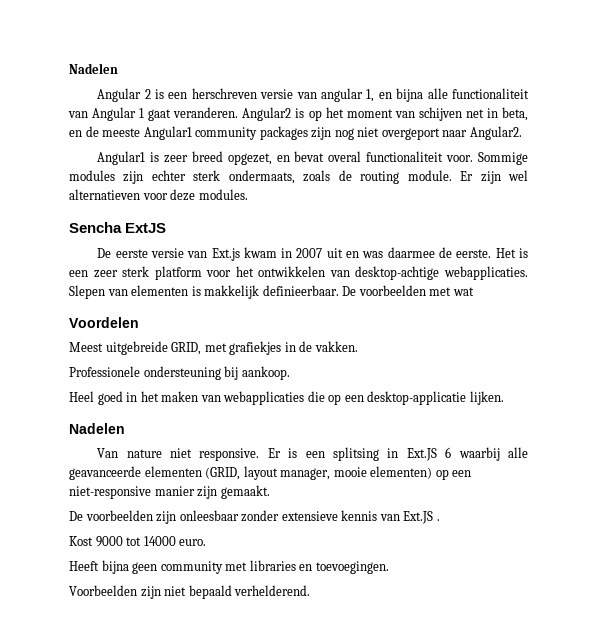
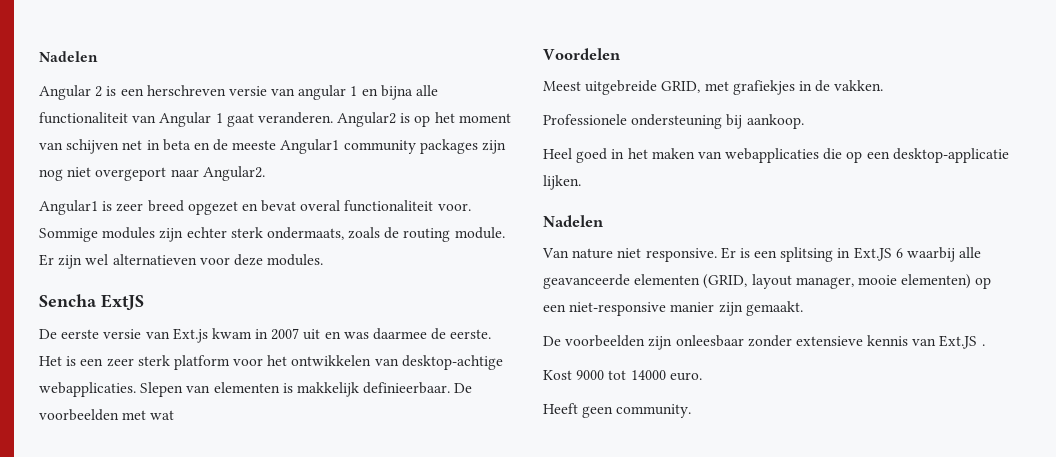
[366,89,375,102] 1, -> [350,86,358,96] 1
[501,107,528,121] beta, -> [162,139,191,151] beta
[227,153,272,165] opgezet, -> [187,201,238,215] opgezet
[101,560,389,574] [69,585,311,599] bijna geen community met libraries en toevoegingen. // Voorbeelden zijn niet bepaald verhelderend. -> [582,404,692,418] geen community.

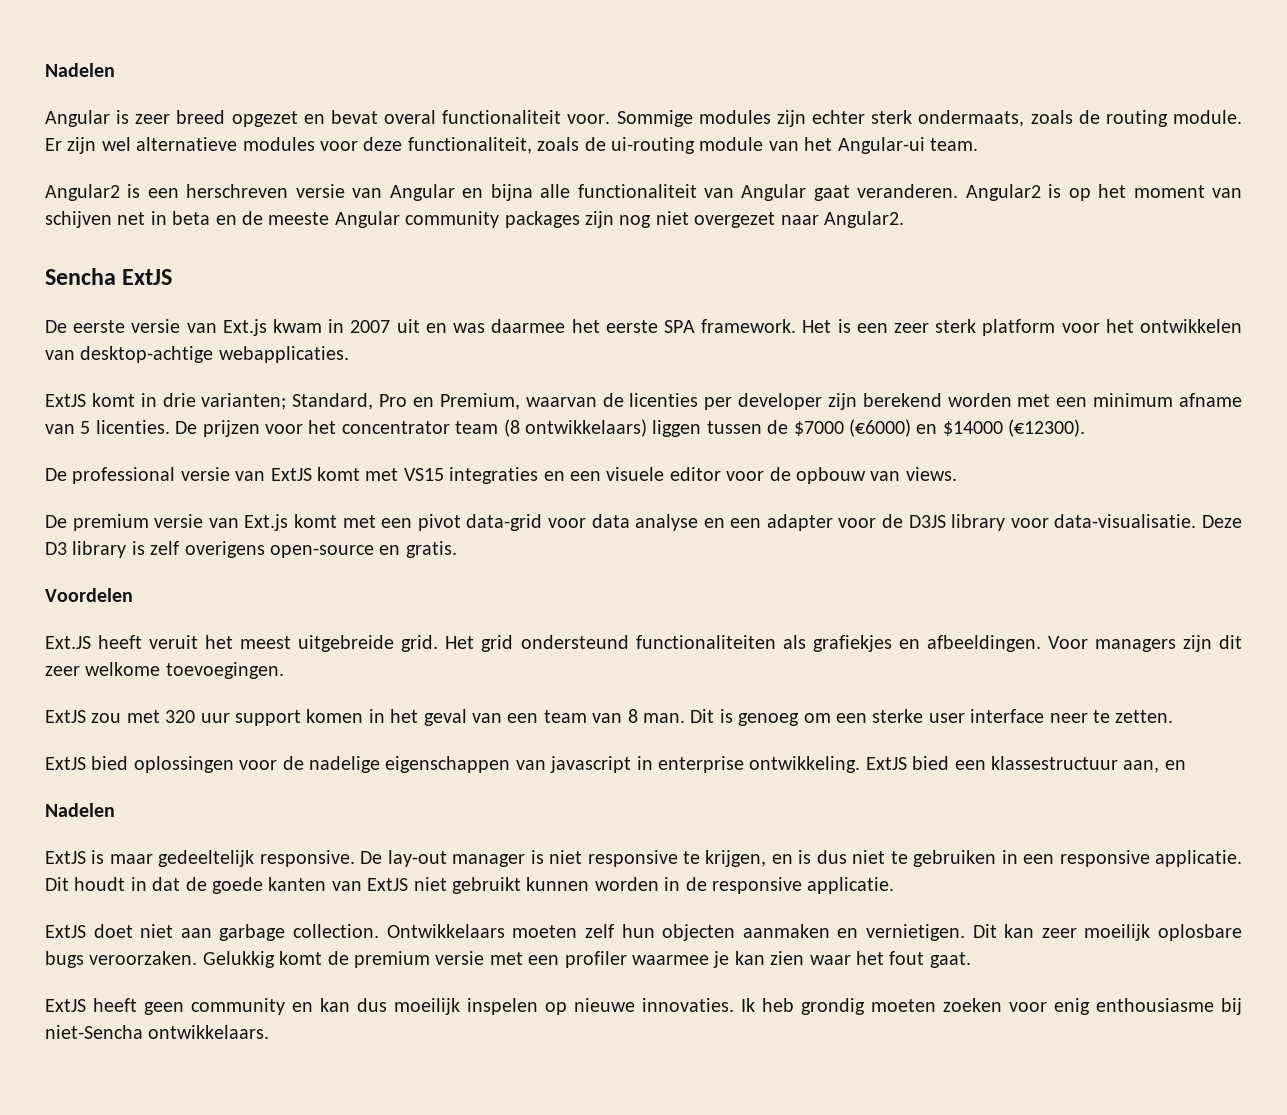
[95,85,439,100] [39,112,511,127] [39,139,507,154] [39,166,265,181] [39,200,98,215] 2 is een herschreven versie van angular 1 en bijna alle functionaliteit van Angular 1 gaat veranderen. Angular2 is op het moment van schijven net in beta en de meeste Angular1 community packages zijn nog niet overgeport naar Angular2. // Angular1 -> (110, 118) none
[112,254,324,266] alternatieven voor deze modules. -> [136,137,978,154] [45,184,1243,201] [45,211,904,228] alternatieve modules voor deze functionaliteit, zoals de ui-routing module van het Angular-ui team. // Angular2 is een herschreven versie van Angular en bijna alle functionaliteit van Angular gaat veranderen. Angular2 is op het moment van schijven net in beta en de meeste Angular community packages zijn nog niet overgezet naar Angular2.
[431,328,492,340] de eerste. -> [571,319,797,333] het eerste SPA framework.
[140,382,473,397] [39,409,175,421] [543,48,621,60] [543,80,884,95] [543,114,804,129] [543,148,1009,163] [543,175,581,190] [543,215,604,227] [542,247,982,262] [543,274,992,289] [543,301,803,316] [543,335,985,350] [543,370,702,381] [543,403,692,418] Slepen van elementen is makkelijk definieerbaar. De voorbeelden met wat // Voordelen // Meest uitgebreide GRID, met grafiekjes in de vakken. // Professionele ondersteuning bij aankoop. // Heel goed in het maken van webapplicaties die op een desktop-applicatie lijken. // Nadelen // Van nature niet responsive. Er is een splitsing in Ext.JS 6 waarbij alle geavanceerde elementen (GRID, layout manager, mooie elementen) op een niet-responsive manier zijn gemaakt. // De voorbeelden zijn onleesbaar zonder extensieve kennis van Ext.JS . // Kost 9000 tot 14000 euro. // Heeft geen community. -> [45,393,1242,410] [45,419,1086,437] [45,467,957,484] [45,514,1243,531] [45,541,457,558] [45,588,133,602] [45,635,1242,652] [45,662,284,679] [45,709,1174,726] [45,756,1186,773] [45,803,115,817] [45,850,1243,867] [45,877,895,894] [45,924,1242,941] [45,951,971,968] [45,998,1242,1015] [45,1025,270,1039] // ExtJS komt in drie varianten; Standard, Pro en Premium, waarvan de licenties per developer zijn berekend worden met een minimum afname van 5 licenties. De prijzen voor het concentrator team (8 ontwikkelaars) liggen tussen de $7000 (€6000) en $14000 (€12300). // De professional versie van ExtJS komt met VS15 integraties en een visuele editor voor de opbouw van views. // De premium versie van Ext.js komt met een pivot data-grid voor data analyse en een adapter voor de D3JS library voor data-visualisatie. Deze D3 library is zelf overigens open-source en gratis. // Voordelen // Ext.JS heeft veruit het meest uitgebreide grid. Het grid ondersteund functionaliteiten als grafiekjes en afbeeldingen. Voor managers zijn dit zeer welkome toevoegingen. // ExtJS zou met 320 uur support komen in het geval van een team van 8 man. Dit is genoeg om een sterke user interface neer te zetten. // ExtJS bied oplossingen voor de nadelige eigenschappen van javascript in enterprise ontwikkeling. ExtJS bied een klassestructuur aan, en // Nadelen // ExtJS is maar gedeeltelijk responsive. De lay-out manager is niet responsive te krijgen, en is dus niet te gebruiken in een responsive applicatie. Dit houdt in dat de goede kanten van ExtJS niet gebruikt kunnen worden in de responsive applicatie. // ExtJS doet niet aan garbage collection. Ontwikkelaars moeten zelf hun objecten aanmaken en vernietigen. Dit kan zeer moeilijk oplosbare bugs veroorzaken. Gelukkig komt de premium versie met een profiler waarmee je kan zien waar het fout gaat. // ExtJS heeft geen community en kan dus moeilijk inspelen op nieuwe innovaties. Ik heb grondig moeten zoeken voor enig enthousiasme bij niet-Sencha ontwikkelaars.

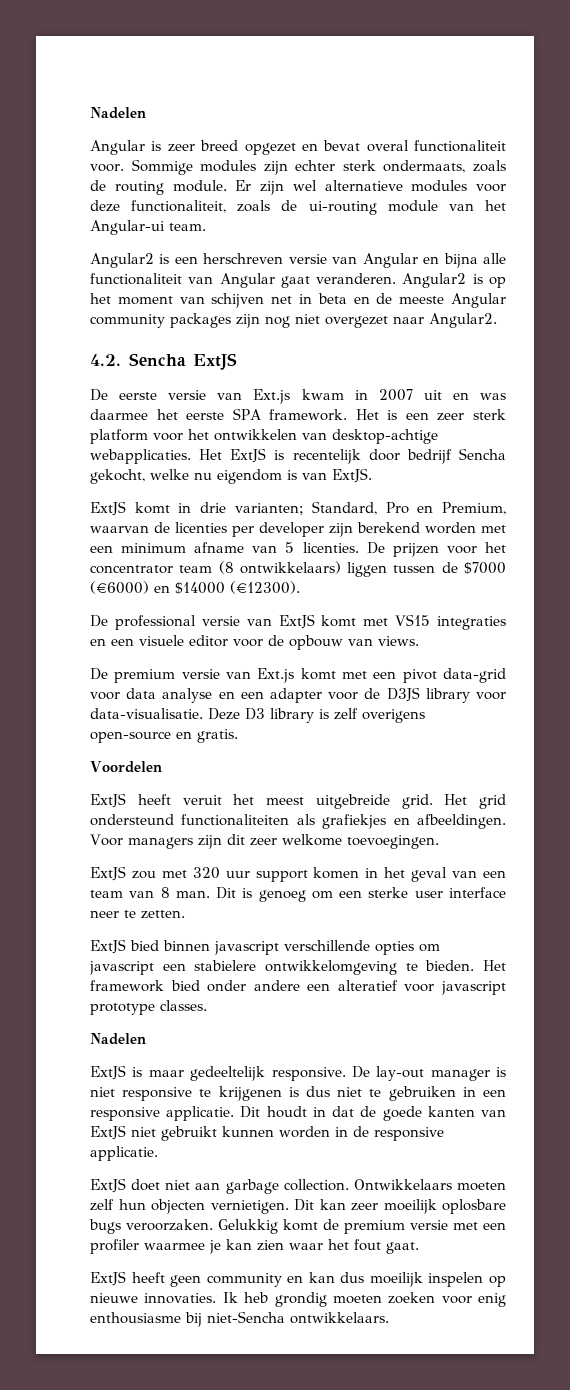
(904, 219) none -> [90,354,121,366] 4.2.
(349, 354) none -> [199,448,507,464] [90,468,372,484] Het ExtJS is recentelijk door bedrijf Sencha gekocht, welke nu eigendom is van ExtJS.
[45,636,91,649] Ext.JS -> [90,793,126,808] ExtJS
[133,756,1186,773] oplossingen voor de nadelige eigenschappen van javascript in enterprise ontwikkeling. ExtJS bied een klassestructuur aan, en -> [163,940,440,955] [89,960,507,975] [90,980,506,995] [90,1000,207,1015] binnen javascript verschillende opties om javascript een stabielere ontwikkelomgeving te bieden. Het framework bied onder andere een alteratief voor javascript prototype classes.
[705,850,793,867] krijgen, en -> [218,1086,282,1101] krijgenen
[742,924,859,938] aanmaken en -> (205, 1206) none

